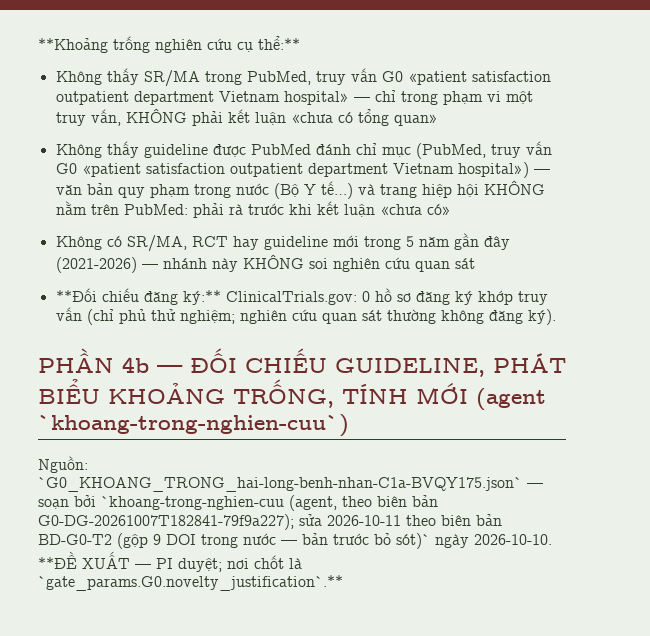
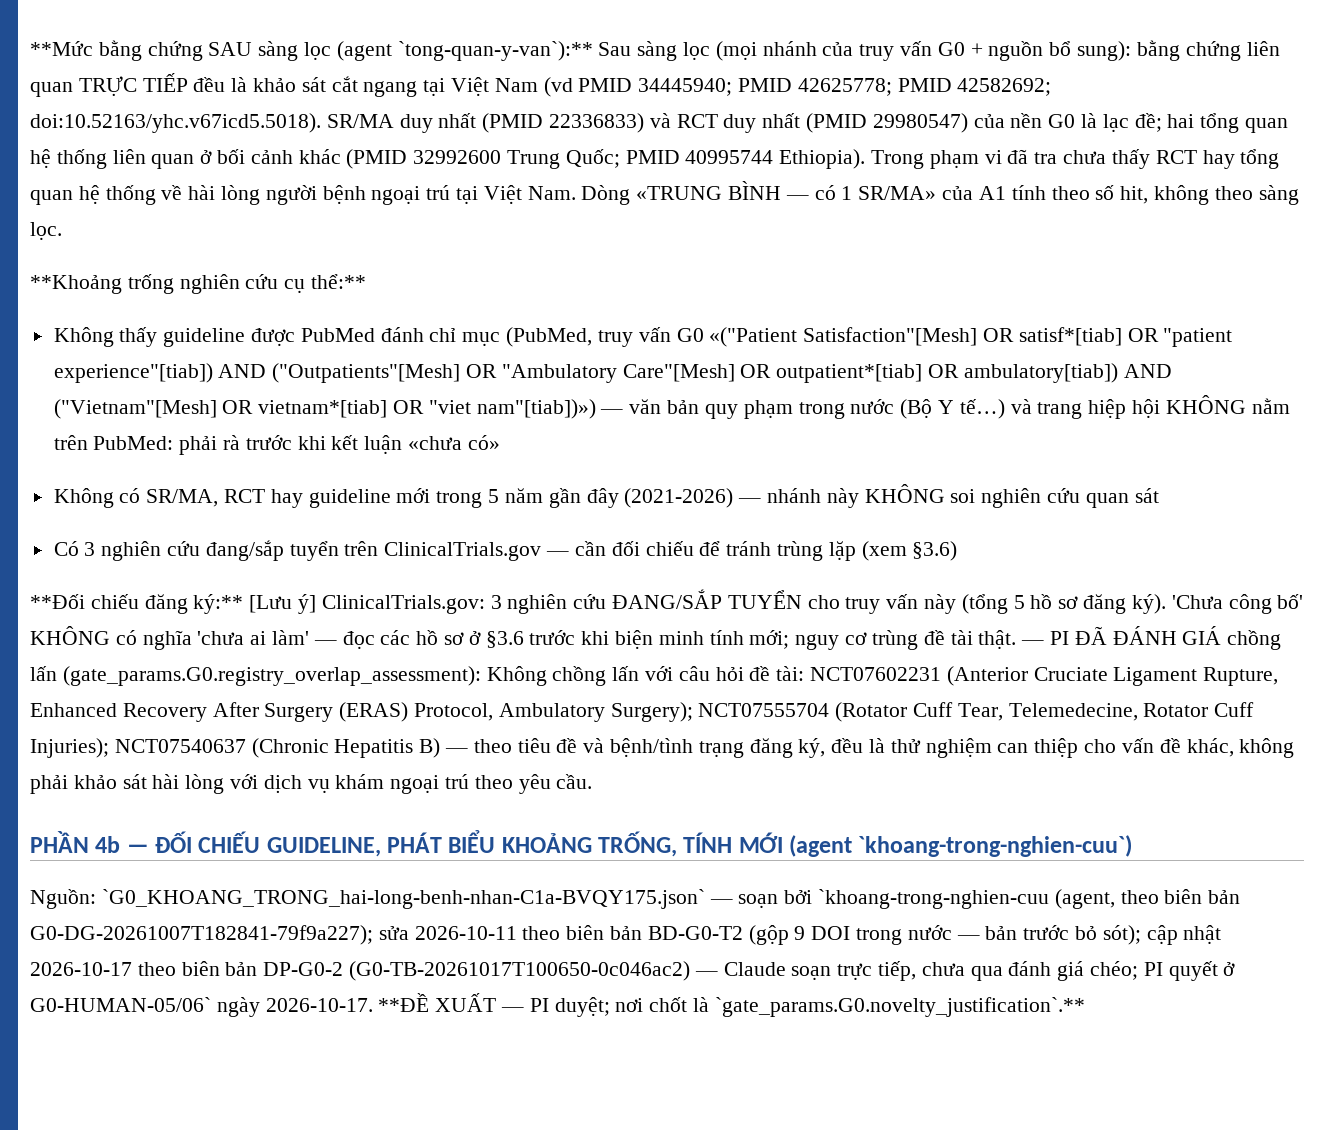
(38, 45) none -> [30,40,1280,61] [30,73,1052,97] [30,113,1289,133] [30,149,1280,169] [30,181,1299,205] [30,222,62,240] **Mức bằng chứng SAU sàng lọc (agent `tong-quan-y-van`):** Sau sàng lọc (mọi nhánh của truy vấn G0 + nguồn bổ sung): bằng chứng liên quan TRỰC TIẾP đều là khảo sát cắt ngang tại Việt Nam (vd PMID 34445940; PMID 42625778; PMID 42582692; doi:10.52163/yhc.v67icd5.5018). SR/MA duy nhất (PMID 22336833) và RCT duy nhất (PMID 29980547) của nền G0 là lạc đề; hai tổng quan hệ thống liên quan ở bối cảnh khác (PMID 32992600 Trung Quốc; PMID 40995744 Ethiopia). Trong phạm vi đã tra chưa thấy RCT hay tổng quan hệ thống về hài lòng người bệnh ngoại trú tại Việt Nam. Dòng «TRUNG BÌNH — có 1 SR/MA» của A1 tính theo số hit, không theo sàng lọc. //
[55,68,551,87] [55,90,533,105] [55,108,438,126] // Không thấy SR/MA trong PubMed, truy vấn G0 «patient satisfaction outpatient department Vietnam hospital» — chỉ trong phạm vi một truy vấn, KHÔNG phải kết luận «chưa có tổng quan» -> (367, 281) none
[81,162,529,178] «patient satisfaction outpatient department Vietnam hospital») -> [709,327,1233,347] [53,363,1172,383] [53,399,596,419] «("Patient Satisfaction"[Mesh] OR satisf*[tiab] OR "patient experience"[tiab]) AND ("Outpatients"[Mesh] OR "Ambulatory Care"[Mesh] OR outpatient*[tiab] OR ambulatory[tiab]) AND ("Vietnam"[Mesh] OR vietnam*[tiab] OR "viet nam"[tiab])»)
[55,288,548,305] [55,307,556,325] **Đối chiếu đăng ký:** ClinicalTrials.gov: 0 hồ sơ đăng ký khớp truy vấn (chỉ phủ thử nghiệm; nghiên cứu quan sát thường không đăng ký). -> [53,540,958,561] [30,589,1304,614] [30,626,1282,650] [30,666,1279,686] [30,702,1255,722] [30,738,1295,758] [30,774,593,794] Có 3 nghiên cứu đang/sắp tuyển trên ClinicalTrials.gov — cần đối chiếu để tránh trùng lặp (xem §3.6) // **Đối chiếu đăng ký:** [Lưu ý] ClinicalTrials.gov: 3 nghiên cứu ĐANG/SẮP TUYỂN cho truy vấn này (tổng 5 hồ sơ đăng ký). 'Chưa công bố' KHÔNG có nghĩa 'chưa ai làm' — đọc các hồ sơ ở §3.6 trước khi biện minh tính mới; nguy cơ trùng đề tài thật. — PI ĐÃ ĐÁNH GIÁ chồng lấn (gate_params.G0.registry_overlap_assessment): Không chồng lấn với câu hỏi đề tài: NCT07602231 (Anterior Cruciate Ligament Rupture, Enhanced Recovery After Surgery (ERAS) Protocol, Ambulatory Surgery); NCT07555704 (Rotator Cuff Tear, Telemedecine, Rotator Cuff Injuries); NCT07540637 (Chronic Hepatitis B) — theo tiêu đề và bệnh/tình trạng đăng ký, đều là thử nghiệm can thiệp cho vấn đề khác, không phải khảo sát hài lòng với dịch vụ khám ngoại trú theo yêu cầu.
[396,533,552,549] sót)` ngày 2026-10-10. -> [1102,925,1222,945] [30,961,1236,981] [30,997,373,1017] sót); cập nhật 2026-10-17 theo biên bản DP-G0-2 (G0-TB-20261017T100650-0c046ac2) — Claude soạn trực tiếp, chưa qua đánh giá chéo; PI quyết ở G0-HUMAN-05/06` ngày 2026-10-17.

